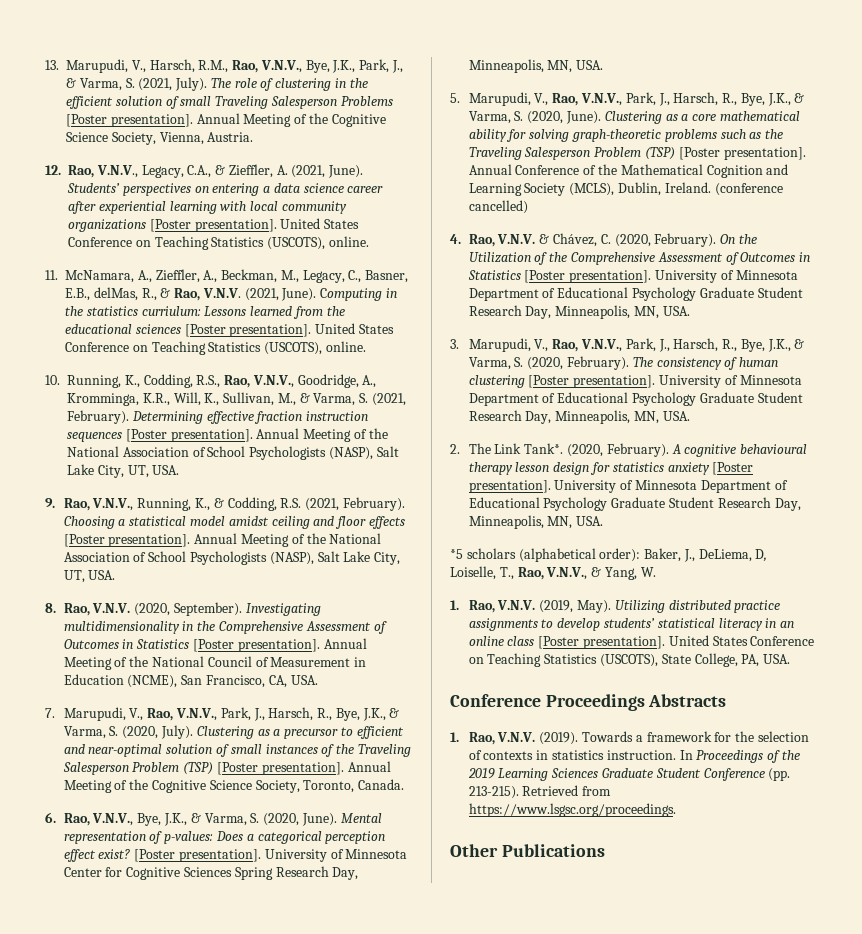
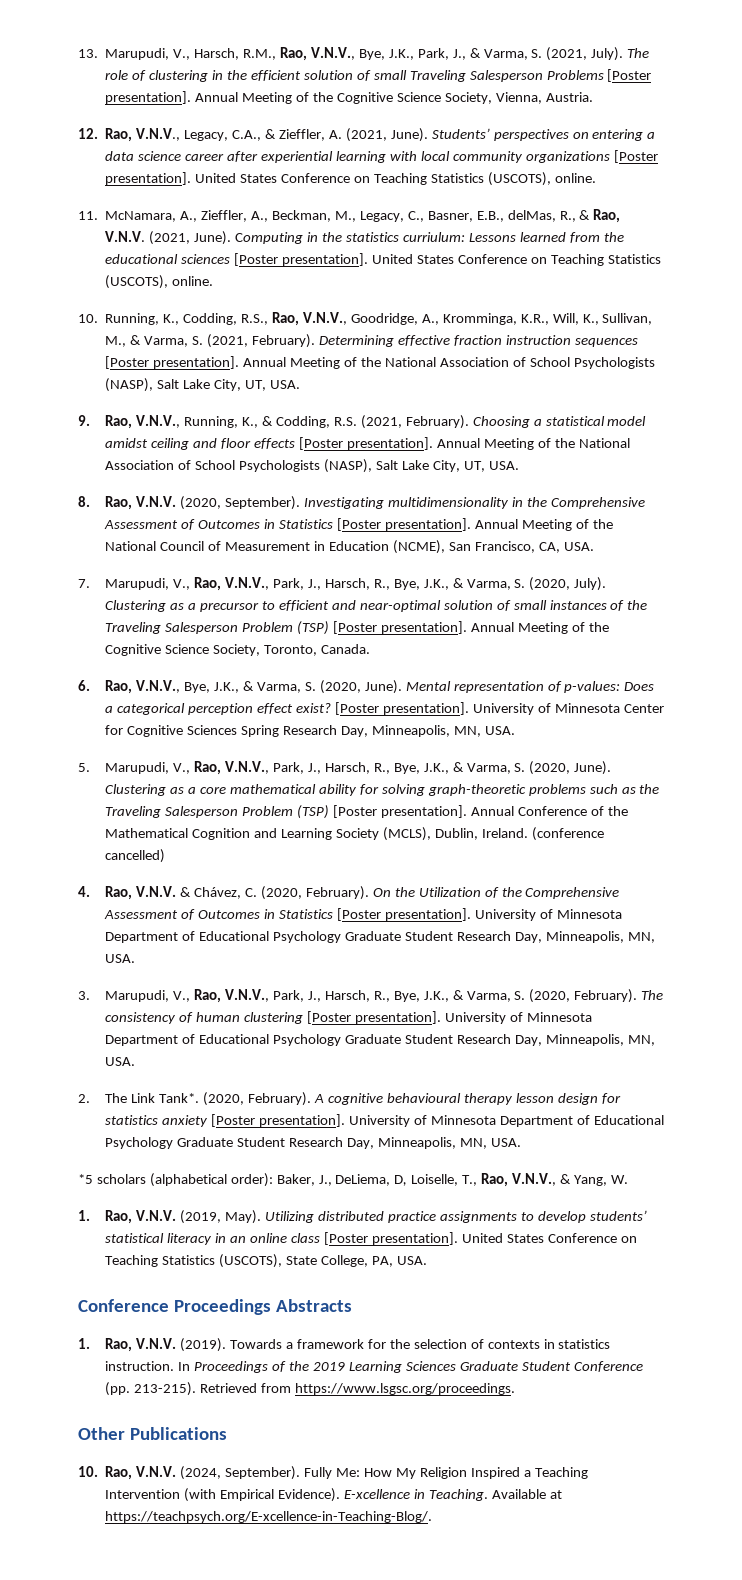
(605, 850) none -> [78,1466,588,1480] [105,1488,562,1502] [105,1511,433,1523] // 10. Rao, V.N.V. (2024, September). Fully Me: How My Religion Inspired a Teaching Intervention (with Empirical Evidence). E-xcellence in Teaching. Available at https://teachpsych.org/E-xcellence-in-Teaching-Blog/.

